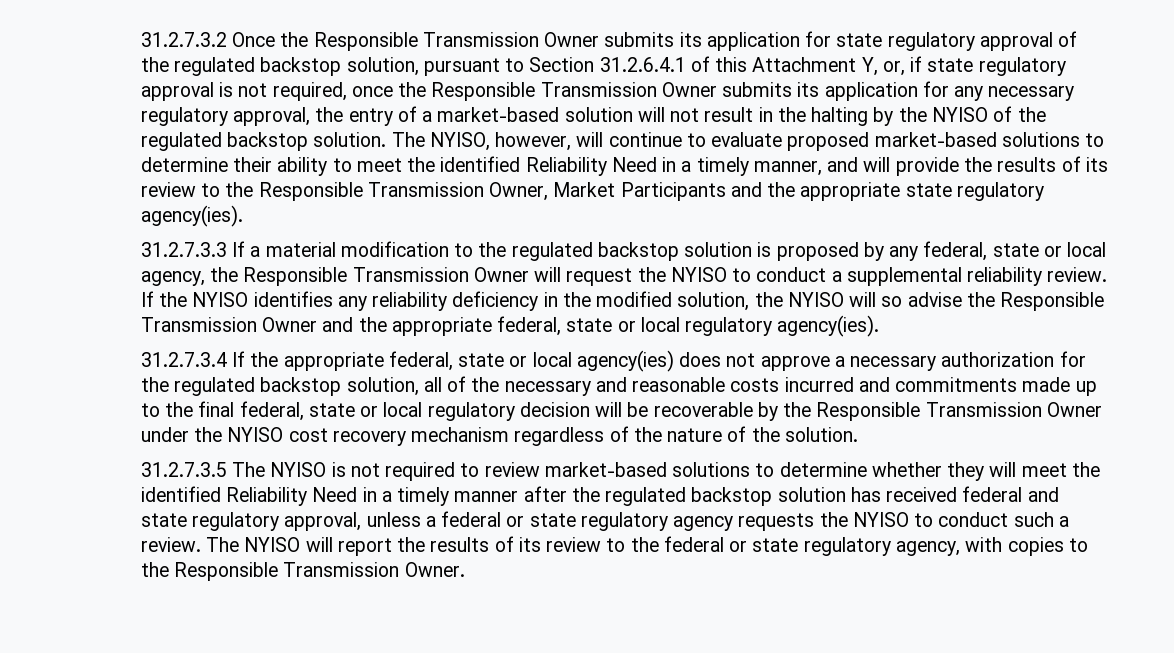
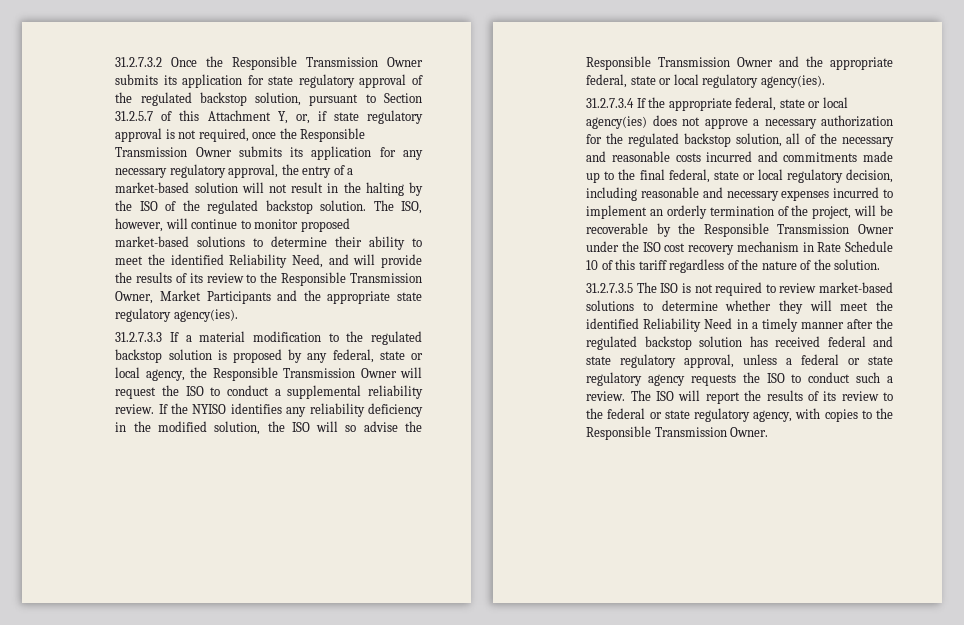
[599,57,686,72] 31.2.6.4.1 -> [115,111,154,121] 31.2.5.7
[931,107,988,122] NYISO -> [139,201,158,211] ISO
[429,132,490,151] NYISO, -> [401,201,422,214] ISO,
[711,132,783,147] evaluate -> [254,219,299,229] monitor
[611,157,822,176] Need in a timely manner, -> [291,254,323,268] Need,
[670,267,727,282] NYISO -> [185,386,204,396] ISO
[787,292,844,307] NYISO -> [291,422,310,432] ISO
[519,402,590,417] decision -> [846,169,893,183] [586,187,893,201] [586,205,852,219] decision, including reasonable and necessary expenses incurred to implement an orderly termination of the project,
[227,427,284,442] NYISO -> [642,242,661,252] ISO
(510, 434) none -> [802,241,893,252] [586,259,667,270] in Rate Schedule 10 of this tariff
[270,462,327,477] NYISO -> [660,283,679,293] ISO
[852,512,909,527] NYISO -> [766,373,785,383] ISO
[244,537,301,552] NYISO -> [656,391,675,401] ISO

